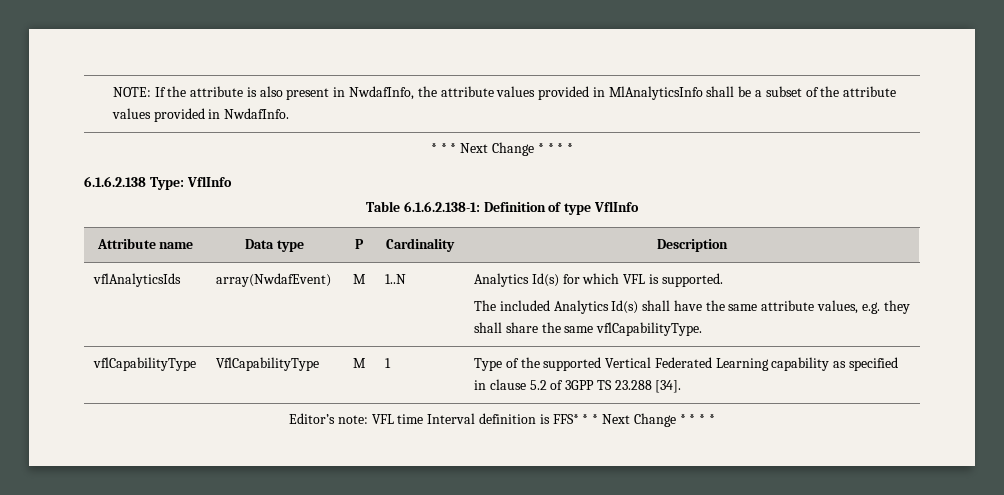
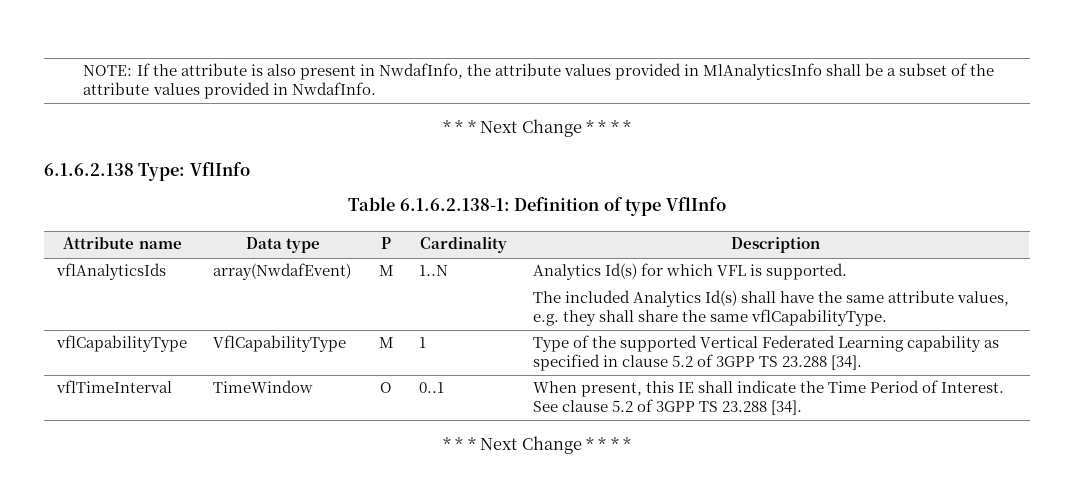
[289,413,579,424] // Editor’s note: VFL time Interval definition is FFS* -> [55,380,172,393] [212,380,313,393] [380,382,392,393] [418,382,444,393] [532,380,1005,397] [532,399,803,415] [442,437,451,450] // vflTimeInterval | TimeWindow | O | 0..1 | When present, this IE shall indicate the Time Period of Interest. See clause 5.2 of 3GPP TS 23.288 [34]. // *

